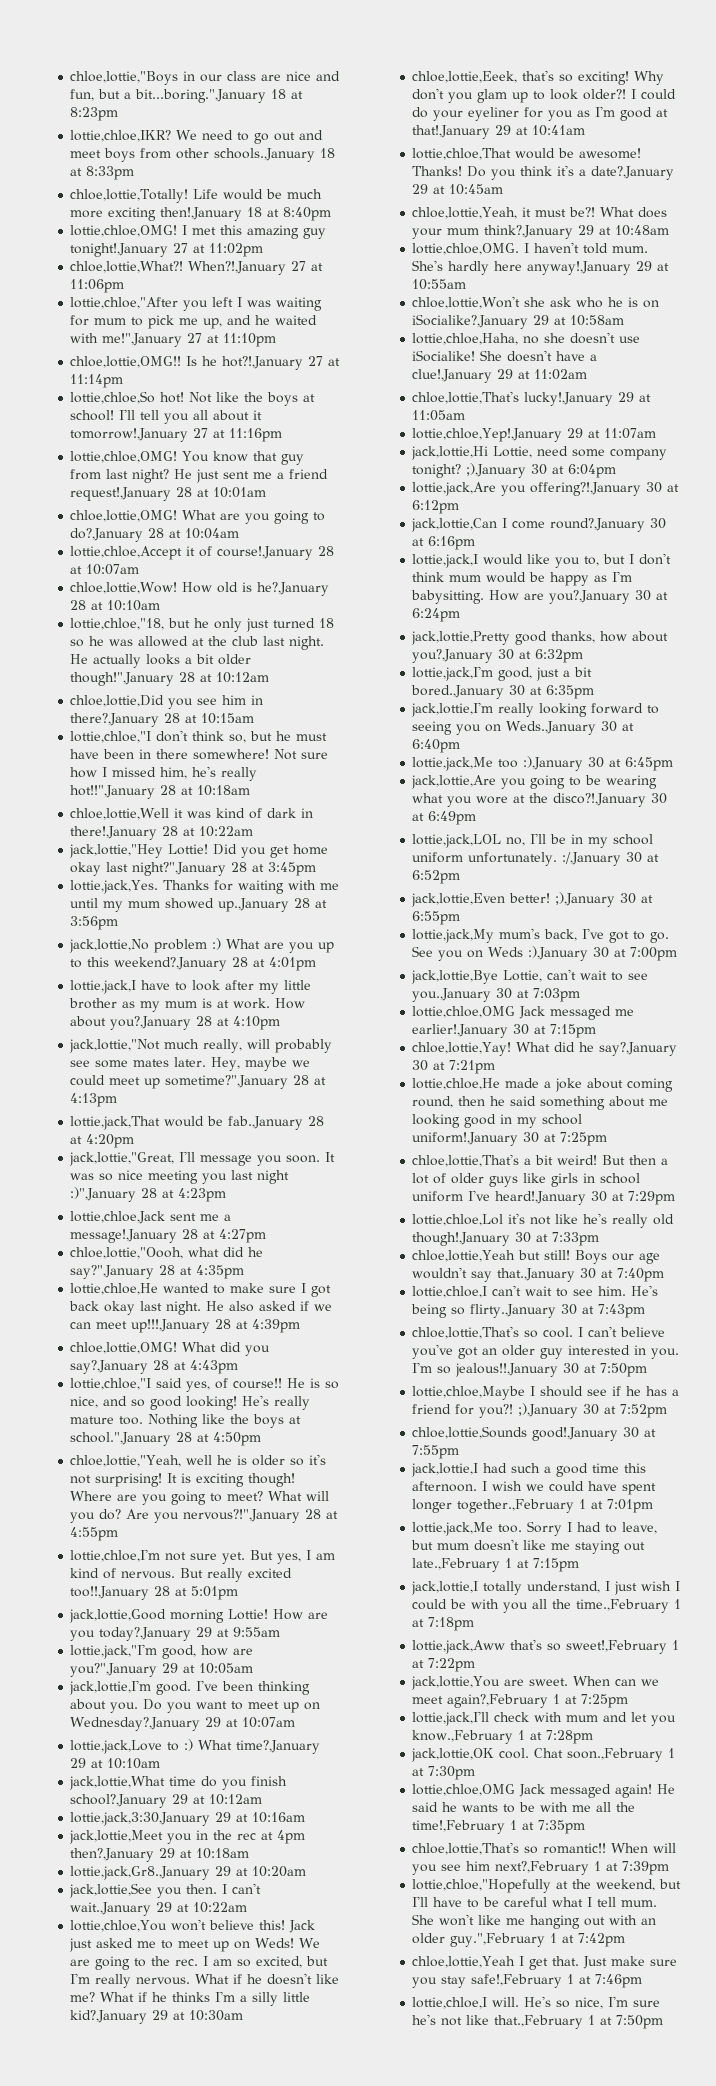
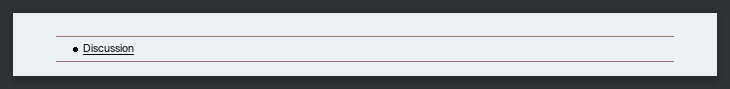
[70,71,341,85] [70,89,304,103] [70,107,119,121] [70,130,324,144] [70,148,336,162] [70,166,135,180] [70,189,323,203] [70,207,332,221] [70,225,327,239] [70,243,264,257] [70,261,324,275] [70,279,125,293] [70,297,323,311] [70,315,318,329] [70,333,277,347] [70,356,341,370] [70,374,124,388] [70,391,316,406] [70,409,263,424] [70,428,283,442] [70,451,305,465] [70,469,329,483] [70,487,267,501] [70,510,326,524] [70,528,240,542] [70,546,335,560] [70,564,140,575] [70,582,330,596] [70,600,161,611] [70,618,335,632] [70,636,325,650] [70,654,252,668] [70,672,270,686] [70,695,264,709] [70,713,255,727] [70,730,328,743] [70,749,329,760] [70,766,258,781] [70,785,251,799] [70,808,314,820] [70,826,254,840] [69,844,329,858] [70,862,317,876] [70,880,340,894] [70,898,328,912] [70,916,119,930] [69,938,335,953] [70,957,317,971] [70,980,312,994] [69,998,306,1012] [70,1016,281,1030] [69,1039,333,1053] [70,1057,311,1071] [70,1075,327,1089] [70,1093,118,1107] [70,1116,325,1130] [70,1134,135,1148] [69,1151,336,1166] [70,1170,290,1184] [70,1187,227,1202] [70,1211,232,1224] [70,1229,267,1243] [70,1247,264,1259] [70,1265,245,1279] [70,1283,332,1297] [69,1301,333,1315] [70,1319,301,1333] [70,1342,271,1356] [70,1360,239,1374] [70,1378,340,1392] [70,1395,311,1410] [70,1414,302,1428] [70,1432,262,1446] [70,1454,327,1467] [70,1473,296,1487] [70,1491,330,1505] [70,1509,339,1523] [70,1527,119,1541] [70,1549,336,1564] [70,1568,293,1582] [70,1586,239,1600] [69,1609,329,1623] [70,1627,281,1641] [70,1644,254,1659] [70,1663,254,1677] [69,1680,311,1695] [70,1699,321,1713] [70,1717,296,1731] [70,1739,321,1754] [70,1758,161,1769] [69,1776,288,1790] [70,1794,263,1808] [70,1812,306,1826] [69,1830,306,1844] [70,1848,250,1862] [70,1866,307,1880] [69,1883,262,1898] [70,1902,248,1916] [70,1919,316,1933] [69,1938,321,1952] [70,1956,329,1970] [70,1973,340,1988] [70,1991,311,2006] [70,2010,244,2024] [412,70,665,85] [412,88,677,103] [412,106,669,121] [412,125,586,139] [412,148,642,160] [412,165,675,180] [412,184,504,195] [412,207,668,219] [412,225,670,239] [412,242,649,255] [412,260,670,275] [412,279,467,290] [412,296,660,309] [412,314,625,329] [412,332,641,345] [412,350,598,362] [412,369,588,383] [412,391,652,406] [412,410,466,421] [412,428,657,442] [411,446,668,460] [412,463,617,478] [412,482,680,496] [412,500,460,514] [411,518,667,532] [412,536,476,550] [412,553,672,568] [412,571,633,586] [411,590,669,604] [412,608,461,622] [411,631,669,645] [412,649,584,663] [412,666,593,681] [411,685,595,699] [411,702,660,717] [412,721,635,735] [412,739,461,753] [412,756,674,771] [411,775,658,789] [412,793,668,807] [412,811,477,825] [412,833,654,848] [412,852,660,866] [412,870,461,884] [411,892,654,907] [412,911,461,925] [412,928,670,943] [412,946,678,961] [411,969,649,984] [412,988,581,1002] [412,1006,635,1020] [412,1024,597,1038] [412,1042,678,1056] [412,1060,496,1074] [412,1078,674,1092] [412,1096,669,1110] [412,1114,583,1128] [412,1132,608,1146] [412,1154,669,1167] [412,1173,641,1187] [412,1190,676,1205] [412,1213,675,1228] [412,1232,600,1246] [412,1250,661,1264] [412,1267,665,1282] [412,1285,659,1298] [411,1304,646,1318] [412,1326,666,1339] [412,1344,680,1359] [412,1362,648,1377] [412,1386,680,1400] [412,1403,668,1418] [412,1426,657,1441] [412,1445,460,1459] [411,1463,647,1477] [412,1481,657,1495] [412,1499,654,1513] [412,1521,658,1536] [411,1539,646,1554] [412,1558,580,1572] [411,1581,681,1595] [412,1599,682,1613] [412,1617,475,1631] [412,1639,680,1654] [412,1658,476,1672] [411,1676,660,1690] [412,1694,629,1708] [412,1711,677,1726] [412,1730,594,1744] [411,1748,676,1762] [412,1766,476,1780] [412,1784,676,1798] [412,1802,636,1813] [412,1820,586,1834] [412,1842,677,1855] [412,1861,670,1875] [412,1879,682,1893] [412,1896,658,1908] [412,1914,657,1929] [412,1933,626,1947] [412,1956,678,1970] [412,1974,643,1988] [412,1996,661,2009] [412,2014,664,2029] chloe,lottie,"Boys in our class are nice and fun, but a bit...boring.",January 18 at 8:23pm // lottie,chloe,IKR? We need to go out and meet boys from other schools.,January 18 at 8:33pm // chloe,lottie,Totally! Life would be much more exciting then!,January 18 at 8:40pm // lottie,chloe,OMG! I met this amazing guy tonight!,January 27 at 11:02pm // chloe,lottie,What?! When?!,January 27 at 11:06pm // lottie,chloe,"After you left I was waiting for mum to pick me up, and he waited with me!",January 27 at 11:10pm // chloe,lottie,OMG!! Is he hot?!,January 27 at 11:14pm // lottie,chloe,So hot! Not like the boys at school! I'll tell you all about it tomorrow!,January 27 at 11:16pm // lottie,chloe,OMG! You know that guy from last night? He just sent me a friend request!,January 28 at 10:01am // chloe,lottie,OMG! What are you going to do?,January 28 at 10:04am // lottie,chloe,Accept it of course!,January 28 at 10:07am // chloe,lottie,Wow! How old is he?,January 28 at 10:10am // lottie,chloe,"18, but he only just turned 18 so he was allowed at the club last night. He actually looks a bit older though!",January 28 at 10:12am // chloe,lottie,Did you see him in there?,January 28 at 10:15am // lottie,chloe,"I don't think so, but he must have been in there somewhere! Not sure how I missed him, he's really hot!!",January 28 at 10:18am // chloe,lottie,Well it was kind of dark in there!,January 28 at 10:22am // jack,lottie,"Hey Lottie! Did you get home okay last night?",January 28 at 3:45pm // lottie,jack,Yes. Thanks for waiting with me until my mum showed up.,January 28 at 3:56pm // jack,lottie,No problem :) What are you up to this weekend?,January 28 at 4:01pm // lottie,jack,I have to look after my little brother as my mum is at work. How about you?,January 28 at 4:10pm // jack,lottie,"Not much really, will probably see some mates later. Hey, maybe we could meet up sometime?",January 28 at 4:13pm // lottie,jack,That would be fab.,January 28 at 4:20pm // jack,lottie,"Great, I'll message you soon. It was so nice meeting you last night :)",January 28 at 4:23pm // lottie,chloe,Jack sent me a message!,January 28 at 4:27pm // chloe,lottie,"Oooh, what did he say?",January 28 at 4:35pm // lottie,chloe,He wanted to make sure I got back okay last night. He also asked if we can meet up!!!,January 28 at 4:39pm // chloe,lottie,OMG! What did you say?,January 28 at 4:43pm // lottie,chloe,"I said yes, of course!! He is so nice, and so good looking! He's really mature too. Nothing like the boys at school.",January 28 at 4:50pm // chloe,lottie,"Yeah, well he is older so it's not surprising! It is exciting though! Where are you going to meet? What will you do? Are you nervous?!",January 28 at 4:55pm // lottie,chloe,I'm not sure yet. But yes, I am kind of nervous. But really excited too!!,January 28 at 5:01pm // jack,lottie,Good morning Lottie! How are you today?,January 29 at 9:55am // lottie,jack,"I'm good, how are you?",January 29 at 10:05am // jack,lottie,I'm good. I've been thinking about you. Do you want to meet up on Wednesday?,January 29 at 10:07am // lottie,jack,Love to :) What time?,January 29 at 10:10am // jack,lottie,What time do you finish school?,January 29 at 10:12am // lottie,jack,3:30,January 29 at 10:16am // jack,lottie,Meet you in the rec at 4pm then?,January 29 at 10:18am // lottie,jack,Gr8.,January 29 at 10:20am // jack,lottie,See you then. I can't wait.,January 29 at 10:22am // lottie,chloe,You won't believe this! Jack just asked me to meet up on Weds! We are going to the rec. I am so excited, but I'm really nervous. What if he doesn't like me? What if he thinks I'm a silly little kid?,January 29 at 10:30am // chloe,lottie,Eeek, that's so exciting! Why don't you glam up to look older?! I could do your eyeliner for you as I'm good at that!,January 29 at 10:41am // lottie,chloe,That would be awesome! Thanks! Do you think it's a date?,January 29 at 10:45am // chloe,lottie,Yeah, it must be?! What does your mum think?,January 29 at 10:48am // lottie,chloe,OMG. I haven't told mum. She's hardly here anyway!,January 29 at 10:55am // chloe,lottie,Won't she ask who he is on iSocialike?,January 29 at 10:58am // lottie,chloe,Haha, no she doesn't use iSocialike! She doesn't have a clue!,January 29 at 11:02am // chloe,lottie,That's lucky!,January 29 at 11:05am // lottie,chloe,Yep!,January 29 at 11:07am // jack,lottie,Hi Lottie, need some company tonight? ;),January 30 at 6:04pm // lottie,jack,Are you offering?!,January 30 at 6:12pm // jack,lottie,Can I come round?,January 30 at 6:16pm // lottie,jack,I would like you to, but I don't think mum would be happy as I'm babysitting. How are you?,January 30 at 6:24pm // jack,lottie,Pretty good thanks, how about you?,January 30 at 6:32pm // lottie,jack,I'm good, just a bit bored.,January 30 at 6:35pm // jack,lottie,I'm really looking forward to seeing you on Weds.,January 30 at 6:40pm // lottie,jack,Me too :),January 30 at 6:45pm // jack,lottie,Are you going to be wearing what you wore at the disco?!,January 30 at 6:49pm // lottie,jack,LOL no, I'll be in my school uniform unfortunately. :/,January 30 at 6:52pm // jack,lottie,Even better! ;),January 30 at 6:55pm // lottie,jack,My mum's back, I've got to go. See you on Weds :),January 30 at 7:00pm // jack,lottie,Bye Lottie, can't wait to see you.,January 30 at 7:03pm // lottie,chloe,OMG Jack messaged me earlier!,January 30 at 7:15pm // chloe,lottie,Yay! What did he say?,January 30 at 7:21pm // lottie,chloe,He made a joke about coming round, then he said something about me looking good in my school uniform!,January 30 at 7:25pm // chloe,lottie,That's a bit weird! But then a lot of older guys like girls in school uniform I've heard!,January 30 at 7:29pm // lottie,chloe,Lol it's not like he's really old though!,January 30 at 7:33pm // chloe,lottie,Yeah but still! Boys our age wouldn't say that.,January 30 at 7:40pm // lottie,chloe,I can't wait to see him. He's being so flirty.,January 30 at 7:43pm // chloe,lottie,That's so cool. I can't believe you've got an older guy interested in you. I'm so jealous!!,January 30 at 7:50pm // lottie,chloe,Maybe I should see if he has a friend for you?! ;),January 30 at 7:52pm // chloe,lottie,Sounds good!,January 30 at 7:55pm // jack,lottie,I had such a good time this afternoon. I wish we could have spent longer together.,February 1 at 7:01pm // lottie,jack,Me too. Sorry I had to leave, but mum doesn't like me staying out late.,February 1 at 7:15pm // jack,lottie,I totally understand, I just wish I could be with you all the time.,February 1 at 7:18pm // lottie,jack,Aww that's so sweet!,February 1 at 7:22pm // jack,lottie,You are sweet. When can we meet again?,February 1 at 7:25pm // lottie,jack,I'll check with mum and let you know.,February 1 at 7:28pm // jack,lottie,OK cool. Chat soon.,February 1 at 7:30pm // lottie,chloe,OMG Jack messaged again! He said he wants to be with me all the time!,February 1 at 7:35pm // chloe,lottie,That's so romantic!! When will you see him next?,February 1 at 7:39pm // lottie,chloe,"Hopefully at the weekend, but I'll have to be careful what I tell mum. She won't like me hanging out with an older guy.",February 1 at 7:42pm // chloe,lottie,Yeah I get that. Just make sure you stay safe!,February 1 at 7:46pm // lottie,chloe,I will. He's so nice, I'm sure he's not like that.,February 1 at 7:50pm -> [82,44,134,52] Discussion

